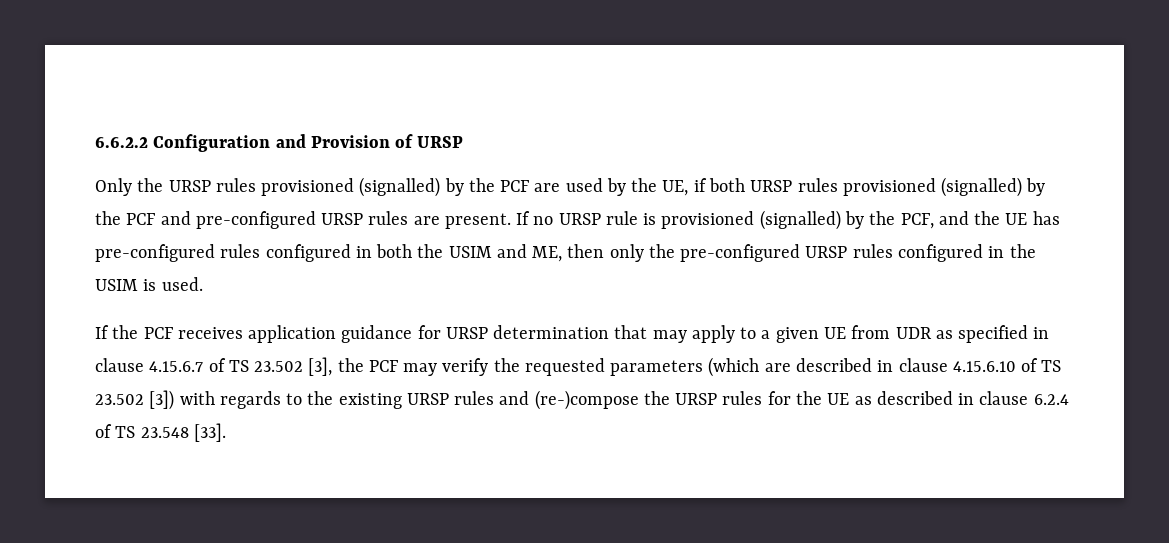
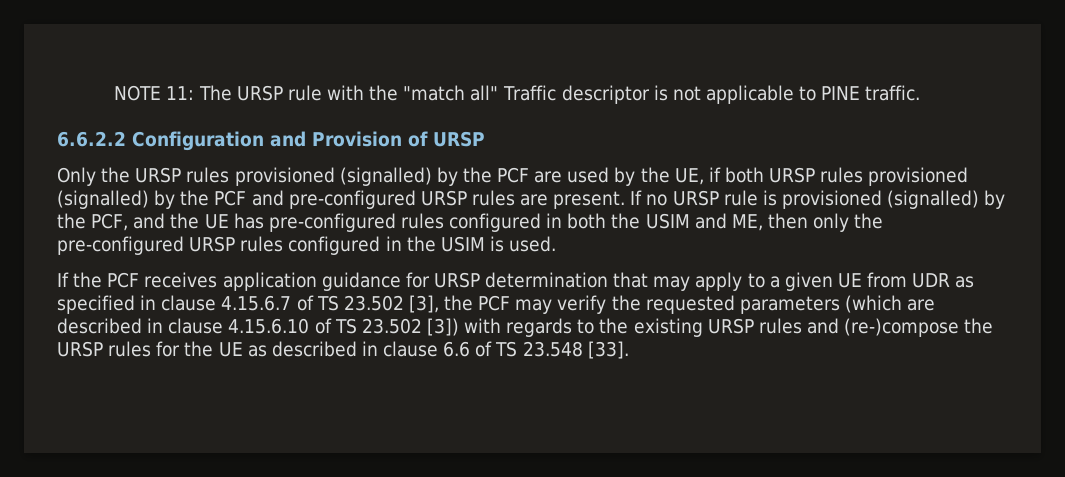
(95, 142) none -> [114,85,921,104] NOTE 11: The URSP rule with the "match all" Traffic descriptor is not applicable to PINE traffic. //
[1033,394,1069,405] 6.2.4 -> [443,341,471,357] 6.6

